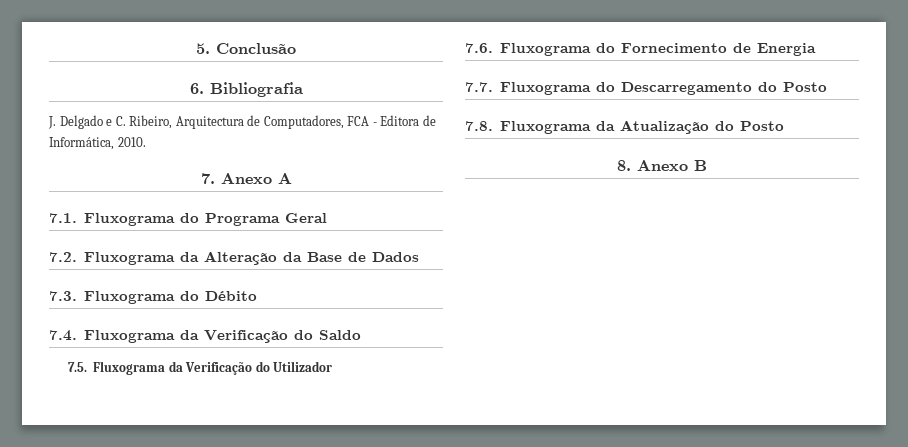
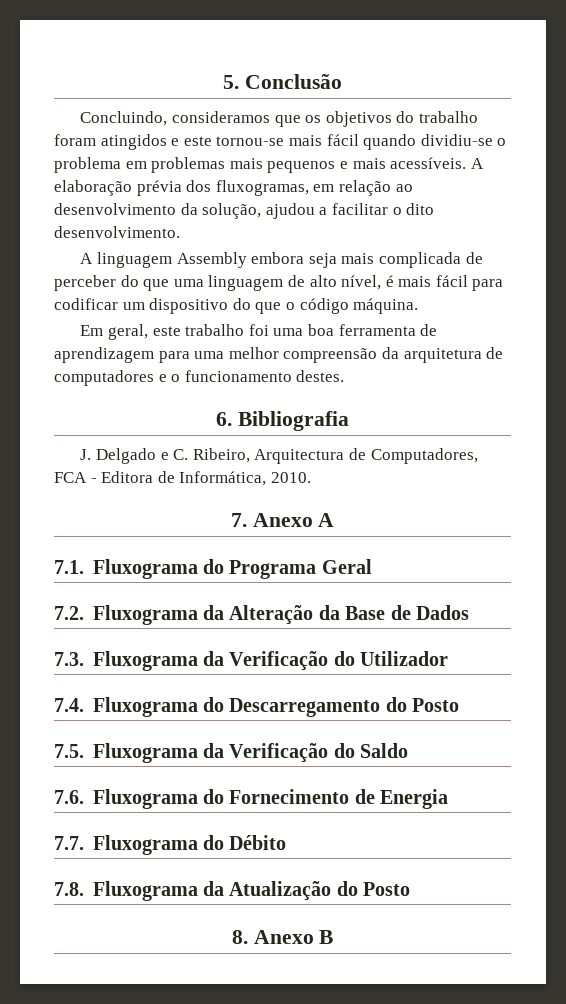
(296, 48) none -> [80,111,478,127] [54,134,507,150] [54,157,484,173] [54,180,413,196] [54,203,435,219] [54,226,180,238] [80,252,483,268] [54,275,504,291] [54,298,419,314] [80,324,438,340] [54,347,504,363] [54,370,345,386] // Concluindo, consideramos que os objetivos do trabalho foram atingidos e este tornou-se mais fácil quando dividiu-se o problema em problemas mais pequenos e mais acessíveis. A elaboração prévia dos fluxogramas, em relação ao desenvolvimento da solução, ajudou a facilitar o dito desenvolvimento. // A linguagem Assembly embora seja mais complicada de perceber do que uma linguagem de alto nível, é mais fácil para codificar um dispositivo do que o código máquina. // Em geral, este trabalho foi uma boa ferramenta de aprendizagem para uma melhor compreensão da arquitetura de computadores e o funcionamento destes.
[179,291,257,301] [49,330,77,341] do Débito // 7.4. -> [202,651,449,671] [54,697,460,717] [54,744,84,758] da Verificação do Utilizador // 7.4. Fluxograma do Descarregamento do Posto // 7.5.
[67,361,333,375] // 7.5. Fluxograma da Verificação do Utilizador -> (409, 750) none
[620,82,827,95] Descarregamento do Posto -> [229,835,287,850] Débito

